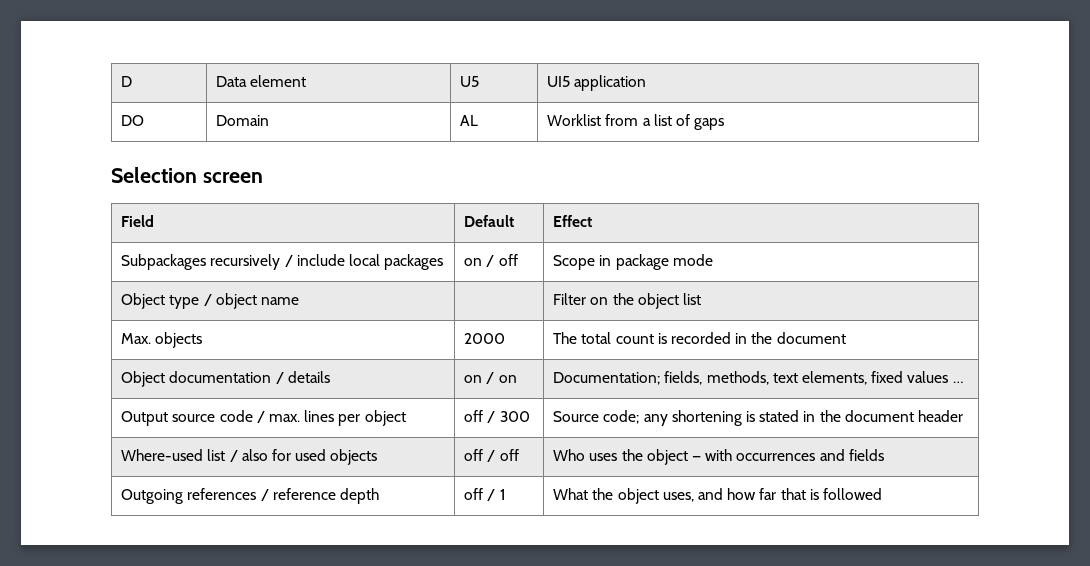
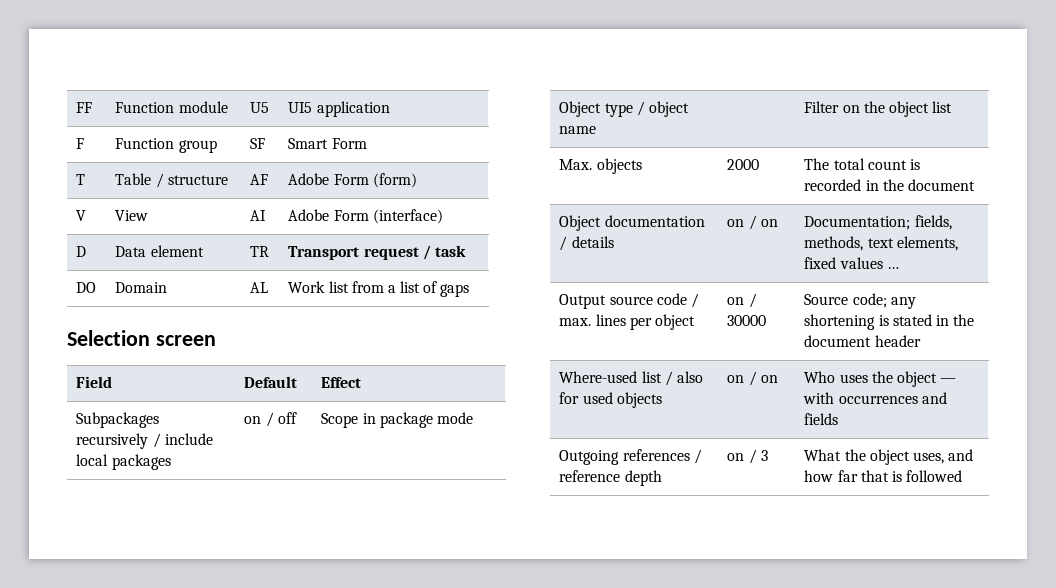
[121,76,133,87] [216,75,307,87] [460,76,480,87] [547,75,647,91] D | Data element | U5 | UI5 application -> [76,102,93,113] [115,101,228,113] [250,102,270,113] [288,101,390,117] [76,138,85,149] [115,138,217,153] [250,138,266,149] [288,138,367,149] [76,174,86,185] [115,173,228,188] [250,174,269,185] [288,173,417,188] [76,210,87,221] [115,210,149,221] [250,210,267,221] [288,209,443,224] [76,246,87,257] [115,245,204,257] [250,246,270,257] [288,245,466,260] FF | Function module | U5 | UI5 application // F | Function group | SF | Smart Form // T | Table / structure | AF | Adobe Form (form) // V | View | AI | Adobe Form (interface) // D | Data element | TR | Transport request / task
[547,114,602,126] Worklist -> [288,281,349,293] Work list
[464,410,530,423] off / 300 -> [727,293,757,308] [727,315,767,326] on / 30000
[464,449,519,462] off / off -> [727,371,778,386] on / on
[464,488,506,501] off / 1 -> [727,449,768,464] on / 3

